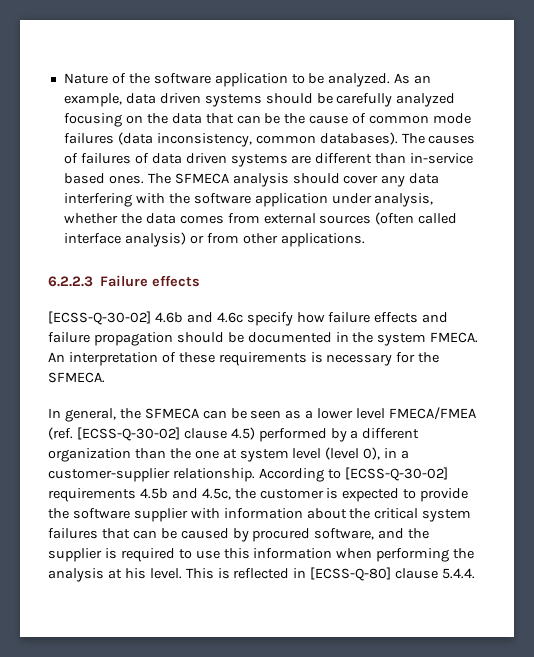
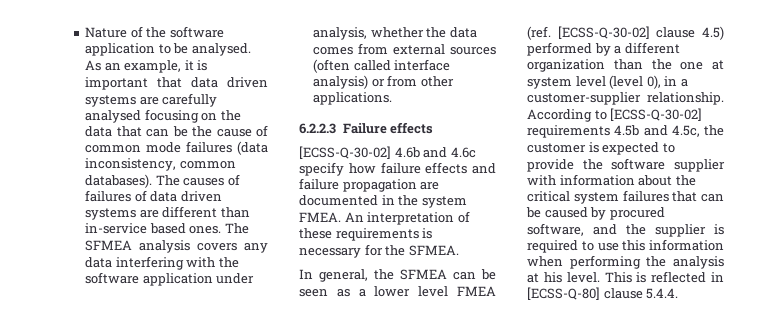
[328,73,391,87] analyzed. -> [191,43,251,56] analysed.
[125,93,456,107] data driven systems should be carefully analyzed -> [184,60,208,71] [85,77,268,90] [85,93,218,107] [85,110,142,123] it is important that data driven systems are carefully analysed
[174,173,379,187] SFMECA analysis should cover -> [85,240,238,253] SFMEA analysis covers
[176,332,244,343] should be -> [420,182,440,190] are
[430,332,479,343] FMECA. -> [299,212,341,222] FMEA.
[48,372,105,383] SFMECA. -> [408,245,459,256] SFMEA.
[144,408,199,419] SFMECA -> [400,269,447,280] SFMEA
[389,407,477,420] FMECA/FMEA -> [457,286,496,296] FMEA

